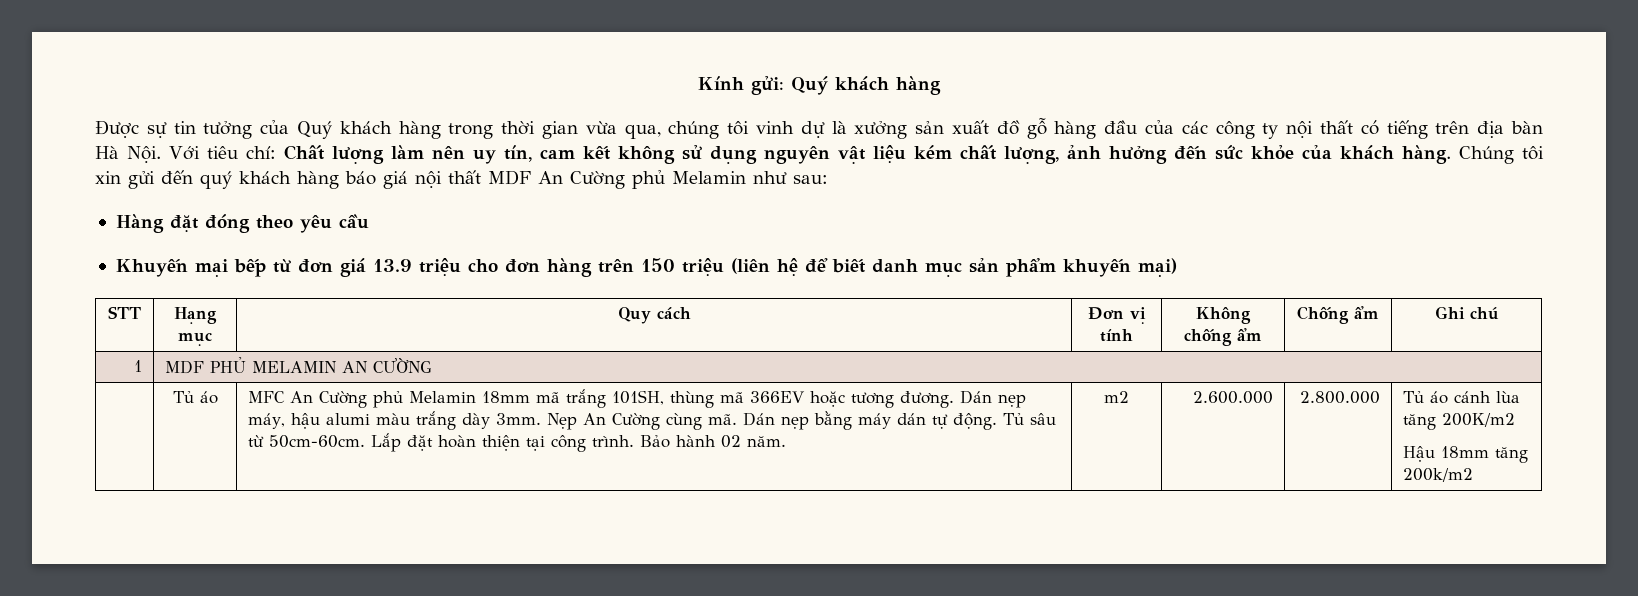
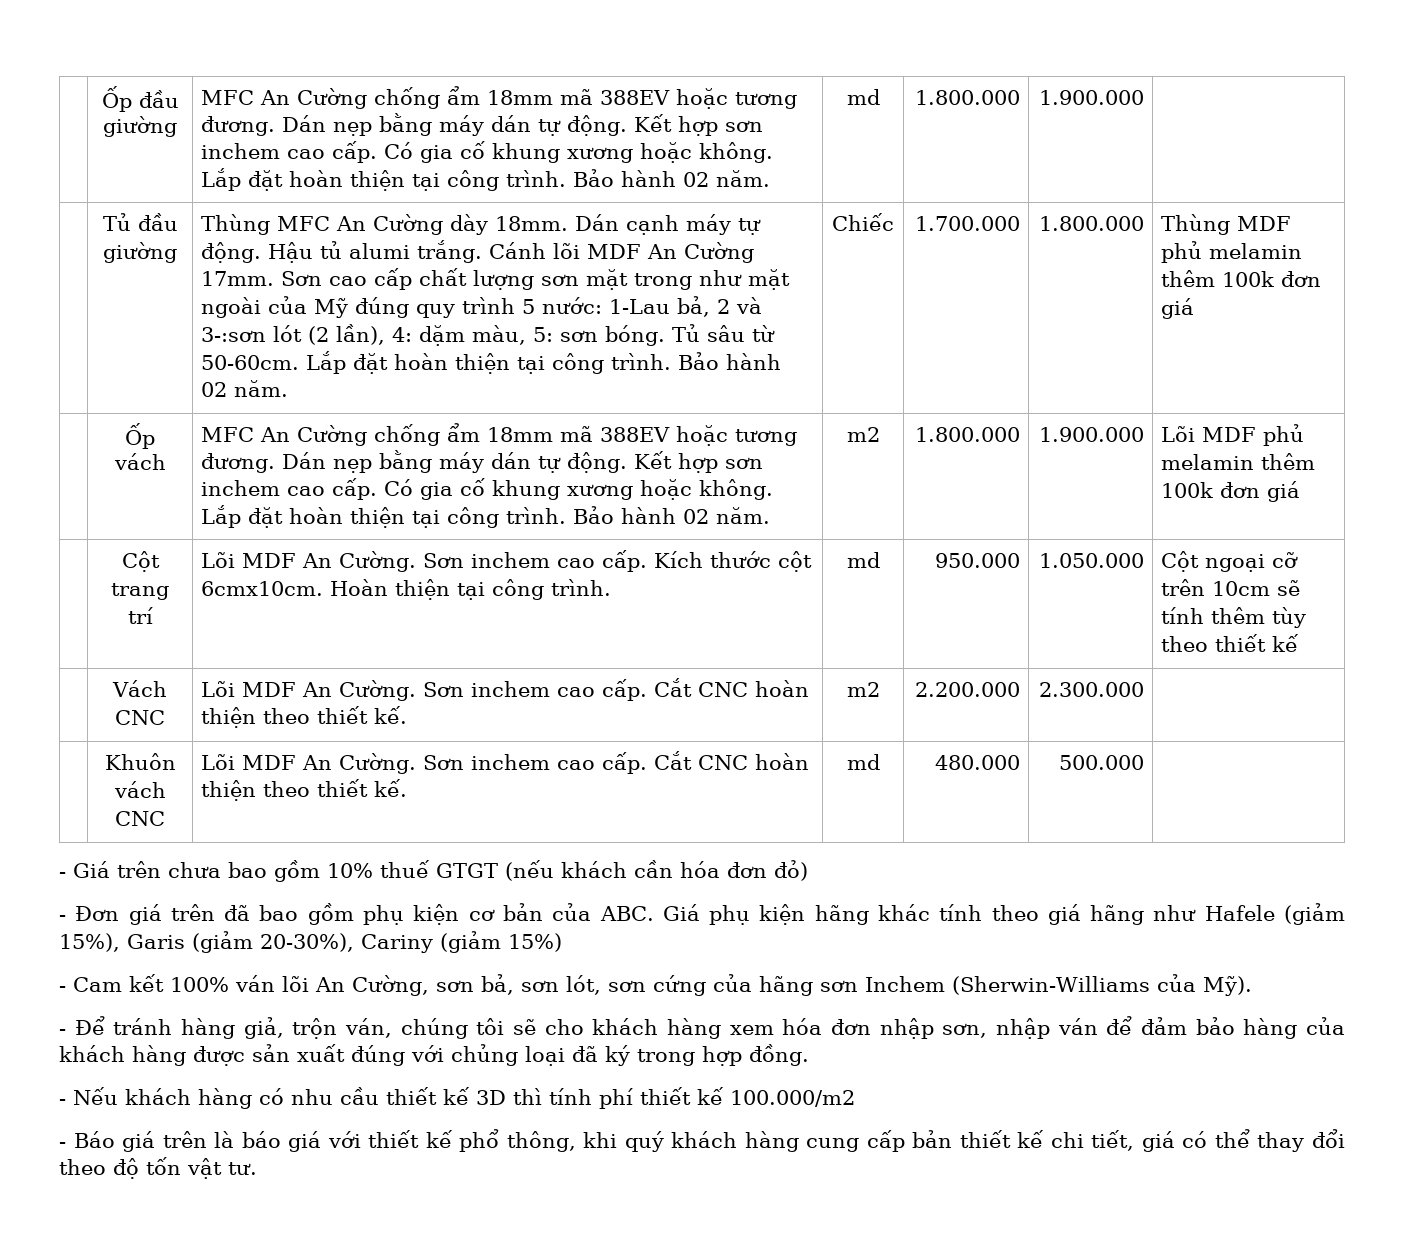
[698,76,941,95] [95,118,1543,139] [95,145,1544,164] [95,170,828,189] [115,214,369,233] [115,258,1177,277] [108,306,141,319] [174,307,217,324] [178,332,212,346] [617,307,691,324] [1088,307,1146,324] [1100,329,1133,342] [1196,307,1251,324] [1184,328,1262,346] [1297,306,1379,324] [1434,306,1499,320] [133,360,142,372] [165,357,433,374] [172,391,218,404] [248,389,1027,408] [248,411,1057,430] [248,435,366,448] Kính gửi: Quý khách hàng // Được sự tin tưởng của Quý khách hàng trong thời gian vừa qua, chúng tôi vinh dự là xưởng sản xuất đồ gỗ hàng đầu của các công ty nội thất có tiếng trên địa bàn Hà Nội. Với tiêu chí: Chất lượng làm nên uy tín, cam kết không sử dụng nguyên vật liệu kém chất lượng, ảnh hưởng đến sức khỏe của khách hàng. Chúng tôi xin gửi đến quý khách hàng báo giá nội thất MDF An Cường phủ Melamin như sau: // Hàng đặt đóng theo yêu cầu // Khuyến mại bếp từ đơn giá 13.9 triệu cho đơn hàng trên 150 triệu (liên hệ để biết danh mục sản phẩm khuyến mại) // STT | Hạng mục | Quy cách | Đơn vị tính | Không chống ẩm | Chống ẩm | Ghi chú // 1 | MDF PHỦ MELAMIN AN CƯỜNG // | Tủ áo | MFC An Cường phủ Melamin 18mm mã trắng 101SH, thùng mã 366EV hoặc tương đương. Dán nẹp máy, hậu alumi màu trắng dày 3mm. Nẹp An Cường cùng mã. Dán nẹp bằng máy dán tự động. Tủ sâu từ 50cm-60cm. -> [101,86,179,112] [103,116,177,137] [201,86,798,109] [201,113,764,136] [201,141,774,163] [201,168,771,191] [846,89,880,105] [914,90,1020,105] [1038,90,1144,105] [102,213,178,231] [103,242,177,263] [201,214,762,235] [201,240,755,263] [201,268,791,290] [201,296,763,318] [201,324,776,346] [201,351,782,374] [201,380,289,397] [832,213,894,231] [914,216,1020,231] [1038,216,1144,231] [1161,214,1292,235] [1161,241,1303,263] [1161,270,1322,287] [1161,298,1195,319] [125,423,155,449] [113,453,166,470] [201,423,798,446] [201,450,764,473] [201,478,774,500] | Ốp đầu giường | MFC An Cường chống ẩm 18mm mã 388EV hoặc tương đương. Dán nẹp bằng máy dán tự động. Kết hợp sơn inchem cao cấp. Có gia cố khung xương hoặc không. Lắp đặt hoàn thiện tại công trình. Bảo hành 02 năm. | md | 1.800.000 | 1.900.000 | // | Tủ đầu giường | Thùng MFC An Cường dày 18mm. Dán cạnh máy tự động. Hậu tủ alumi trắng. Cánh lõi MDF An Cường 17mm. Sơn cao cấp chất lượng sơn mặt trong như mặt ngoài của Mỹ đúng quy trình 5 nước: 1-Lau bả, 2 và 3-:sơn lót (2 lần), 4: dặm màu, 5: sơn bóng. Tủ sâu từ 50-60cm. Lắp đặt hoàn thiện tại công trình. Bảo hành 02 năm. | Chiếc | 1.700.000 | 1.800.000 | Thùng MDF phủ melamin thêm 100k đơn giá // | Ốp vách | MFC An Cường chống ẩm 18mm mã 388EV hoặc tương đương. Dán nẹp bằng máy dán tự động. Kết hợp sơn inchem cao cấp. Có gia cố khung xương hoặc không.
[1192,391,1273,404] [1299,391,1380,404] [1403,391,1521,404] [1403,413,1516,430] [1403,446,1529,463] [1403,468,1474,482] 2.600.000 | 2.800.000 | Tủ áo cánh lùa tăng 200K/m2 // Hậu 18mm tăng 200k/m2 -> [914,427,1020,442] [1038,427,1144,442] [1161,424,1305,446] [1161,453,1316,470] [1161,481,1301,502] [121,551,160,572] [111,583,169,600] [127,607,153,624] [201,550,813,572] [201,579,612,600] [846,552,880,568] [934,553,1020,568] [1038,553,1144,568] [1161,551,1299,572] [1161,579,1301,596] [1161,607,1307,628] [1161,634,1300,652] [112,680,168,697] [115,710,165,725] [201,678,810,701] [201,706,408,728] [846,682,880,697] [914,682,1020,697] [1038,682,1144,697] [104,753,176,770] [113,781,166,798] [115,811,165,826] [201,751,810,774] [201,779,408,801] [846,754,880,770] [934,755,1020,770] [1058,755,1144,770] [59,860,808,882] [59,903,1345,925] [59,931,562,953] [59,974,1252,996] [59,1016,1346,1039] [59,1044,809,1066] [59,1087,855,1109] [59,1129,1345,1152] [59,1157,257,1179] 1.800.000 | 1.900.000 | Lõi MDF phủ melamin thêm 100k đơn giá // | Cột trang trí | Lõi MDF An Cường. Sơn inchem cao cấp. Kích thước cột 6cmx10cm. Hoàn thiện tại công trình. | md | 950.000 | 1.050.000 | Cột ngoại cỡ trên 10cm sẽ tính thêm tùy theo thiết kế // | Vách CNC | Lõi MDF An Cường. Sơn inchem cao cấp. Cắt CNC hoàn thiện theo thiết kế. | m2 | 2.200.000 | 2.300.000 | // | Khuôn vách CNC | Lõi MDF An Cường. Sơn inchem cao cấp. Cắt CNC hoàn thiện theo thiết kế. | md | 480.000 | 500.000 | // - Giá trên chưa bao gồm 10% thuế GTGT (nếu khách cần hóa đơn đỏ) // - Đơn giá trên đã bao gồm phụ kiện cơ bản của ABC. Giá phụ kiện hãng khác tính theo giá hãng như Hafele (giảm 15%), Garis (giảm 20-30%), Cariny (giảm 15%) // - Cam kết 100% ván lõi An Cường, sơn bả, sơn lót, sơn cứng của hãng sơn Inchem (Sherwin-Williams của Mỹ). // - Để tránh hàng giả, trộn ván, chúng tôi sẽ cho khách hàng xem hóa đơn nhập sơn, nhập ván để đảm bảo hàng của khách hàng được sản xuất đúng với chủng loại đã ký trong hợp đồng. // - Nếu khách hàng có nhu cầu thiết kế 3D thì tính phí thiết kế 100.000/m2 // - Báo giá trên là báo giá với thiết kế phổ thông, khi quý khách hàng cung cấp bản thiết kế chi tiết, giá có thể thay đổi theo độ tốn vật tư.

